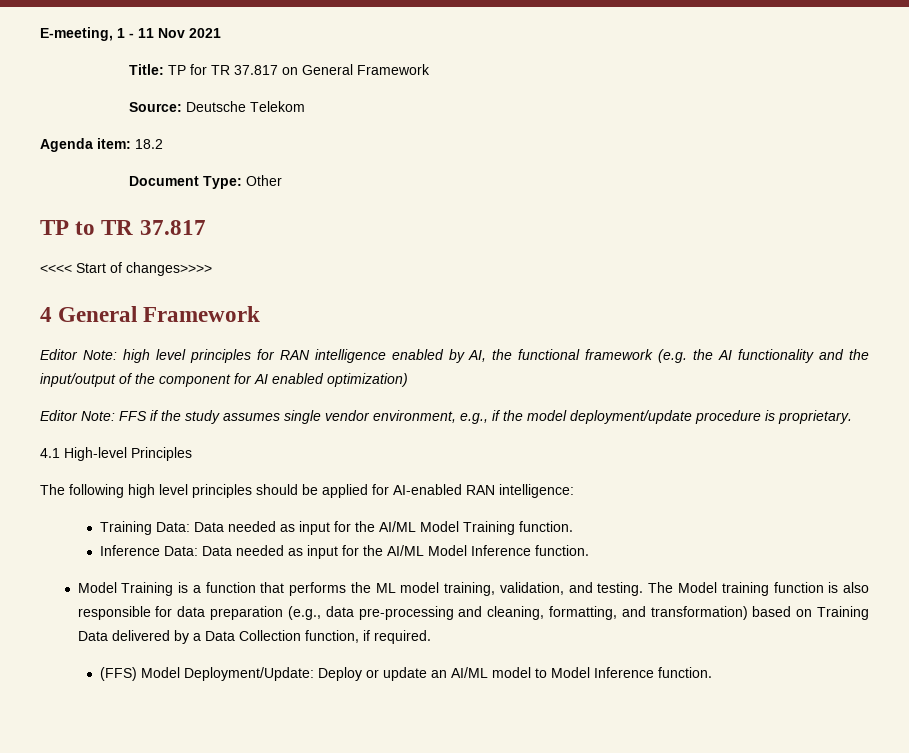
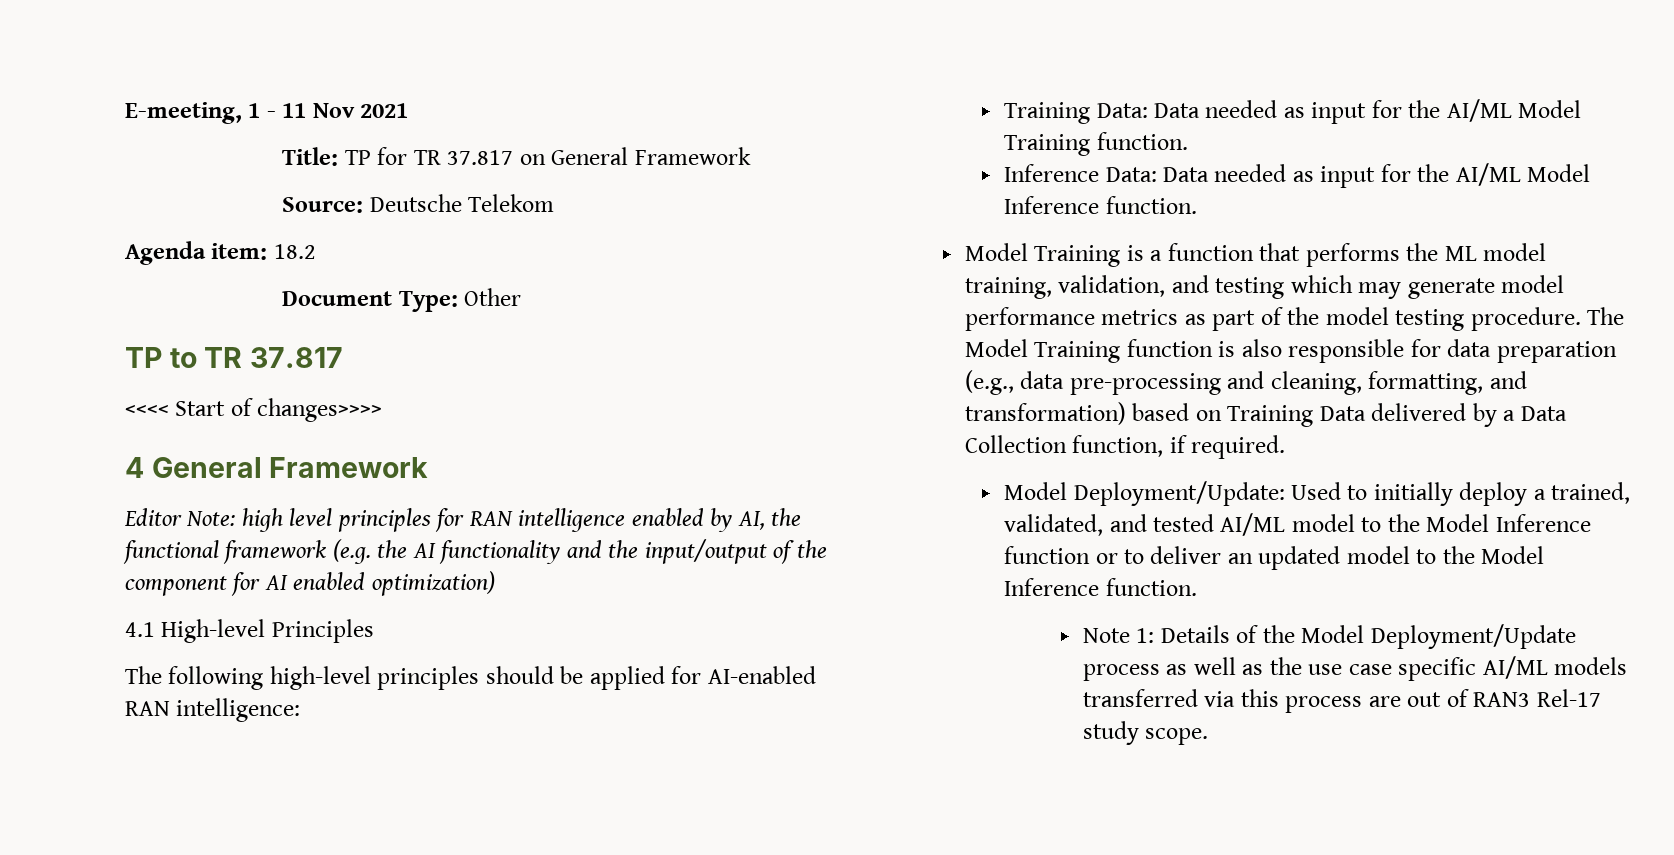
[40,410,852,424] // Editor Note: FFS if the study assumes single vendor environment, e.g., if the model deployment/update procedure is proprietary. -> (495, 583) none
[128,484,188,498] high level -> [269,666,371,690] high-level
[597,582,644,596] testing. -> [1215,275,1565,299] [964,307,1581,331] testing which may generate model performance metrics as part of the model testing procedure.
[721,582,769,596] training -> [1034,341,1121,363] Training
[99,667,137,681] (FFS) -> (1286, 447) none
[317,667,712,681] Deploy or update an AI/ML model to Model Inference function. -> [1291,482,1631,506] [1004,513,1591,536] [1004,546,1545,570] [1004,578,1197,596] [1082,624,1576,649] [1082,656,1628,681] [1082,689,1601,713] [1082,721,1209,745] Used to initially deploy a trained, validated, and tested AI/ML model to the Model Inference function or to deliver an updated model to the Model Inference function. // Note 1: Details of the Model Deployment/Update process as well as the use case specific AI/ML models transferred via this process are out of RAN3 Rel-17 study scope.

